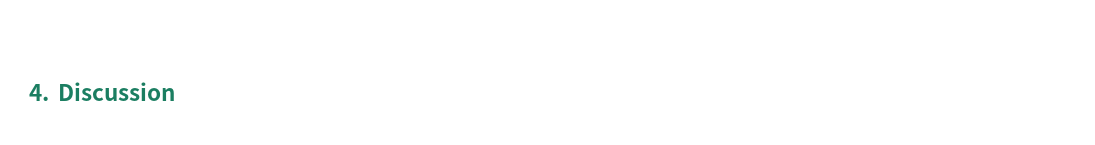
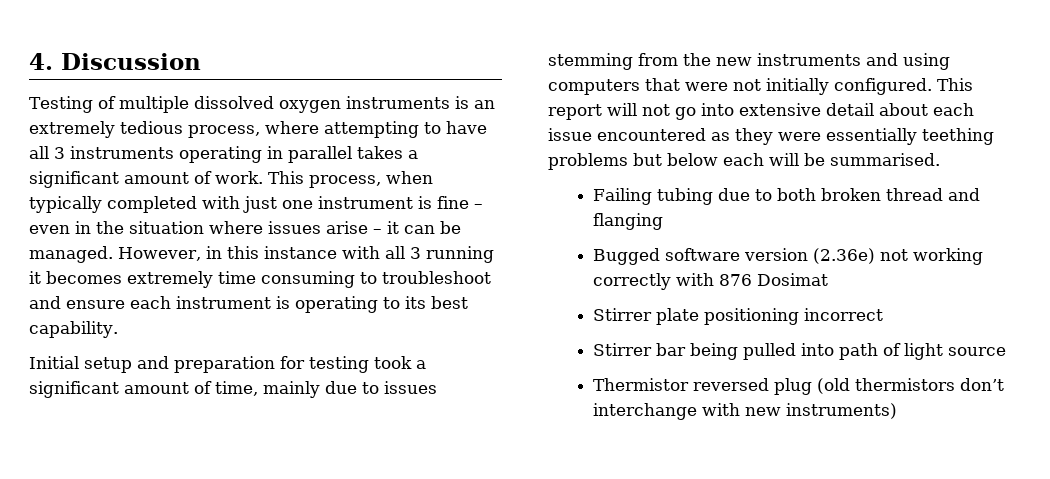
(175, 91) none -> [29,96,495,113] [29,121,487,138] [29,146,418,163] [29,171,433,188] [29,196,483,213] [29,221,461,234] [29,246,494,263] [29,271,491,288] [29,296,468,313] [29,321,118,338] [29,356,426,373] [29,381,437,398] [548,53,950,70] [548,78,973,95] [548,103,974,120] [548,128,994,145] [548,153,940,170] [592,188,980,205] [592,213,663,230] [592,248,983,265] [592,273,828,290] [592,308,883,325] [592,343,1006,360] [592,378,1004,395] [592,403,897,420] // Testing of multiple dissolved oxygen instruments is an extremely tedious process, where attempting to have all 3 instruments operating in parallel takes a significant amount of work. This process, when typically completed with just one instrument is fine – even in the situation where issues arise – it can be managed. However, in this instance with all 3 running it becomes extremely time consuming to troubleshoot and ensure each instrument is operating to its best capability. // Initial setup and preparation for testing took a significant amount of time, mainly due to issues stemming from the new instruments and using computers that were not initially configured. This report will not go into extensive detail about each issue encountered as they were essentially teething problems but below each will be summarised. // Failing tubing due to both broken thread and flanging // Bugged software version (2.36e) not working correctly with 876 Dosimat // Stirrer plate positioning incorrect // Stirrer bar being pulled into path of light source // Thermistor reversed plug (old thermistors don’t interchange with new instruments)

